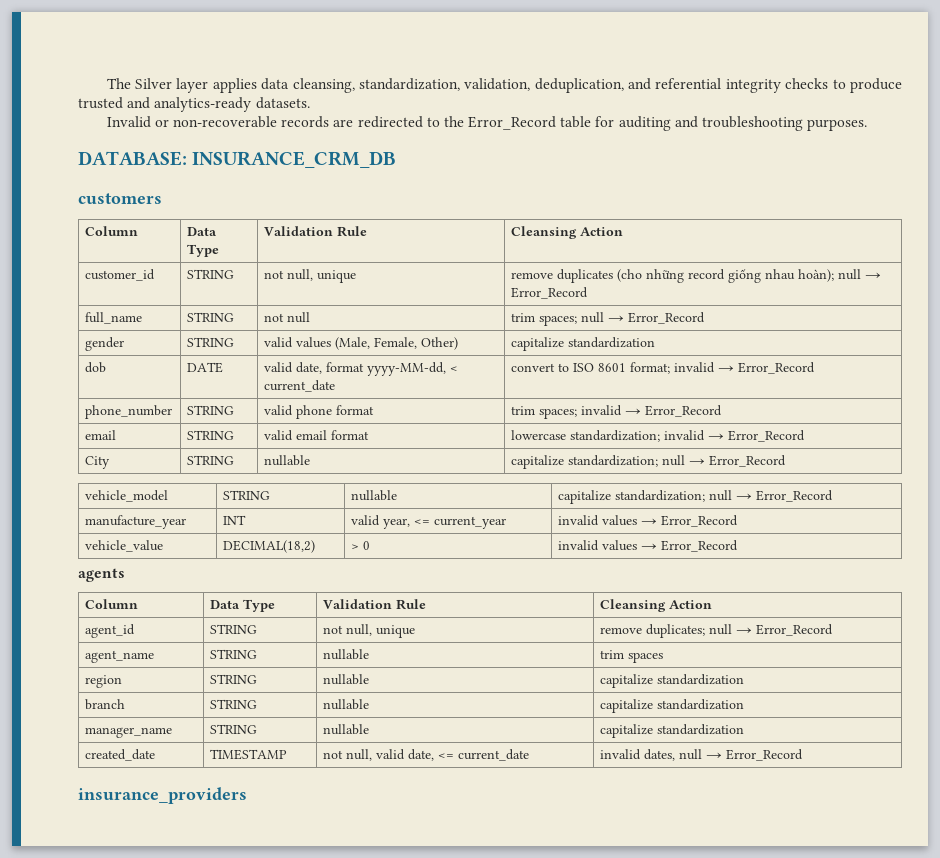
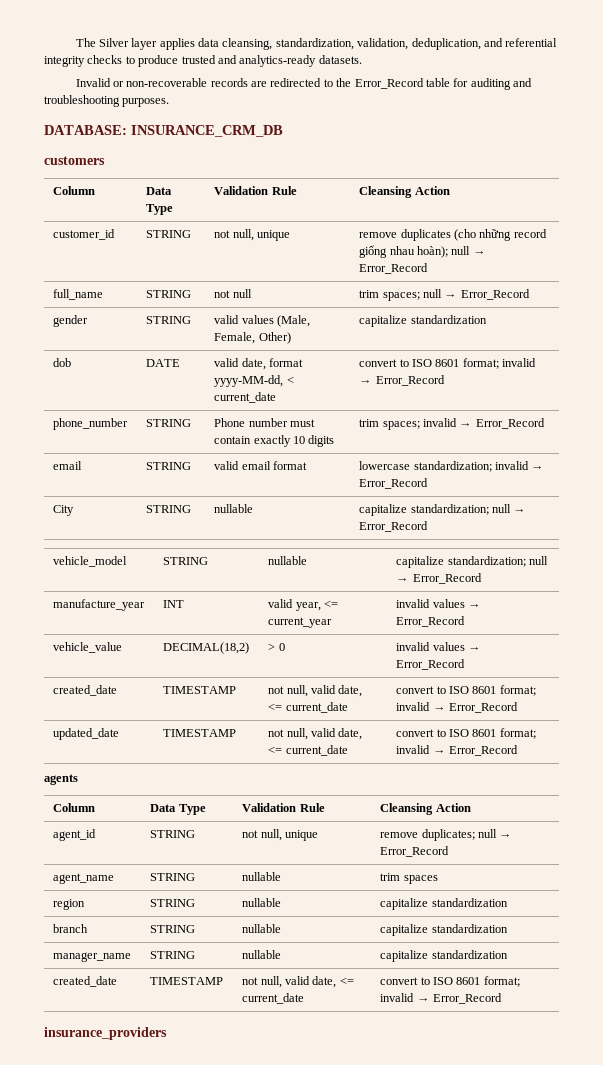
[264,405,375,419] valid phone format -> [214,418,315,427] [214,435,335,447] Phone number must contain exactly 10 digits
(739, 546) none -> [53,685,118,696] [163,686,237,694] [268,685,363,697] [268,702,348,713] [396,685,536,696] [396,702,518,713] [53,728,120,740] [163,729,237,737] [268,728,363,740] [268,745,348,756] [396,728,536,739] [396,745,518,756] // created_date | TIMESTAMP | not null, valid date, <= current_date | convert to ISO 8601 format; invalid → Error_Record // updated_date | TIMESTAMP | not null, valid date, <= current_date | convert to ISO 8601 format; invalid → Error_Record
[600,749,703,761] invalid dates, null -> [380,976,520,987] [380,993,415,1002] convert to ISO 8601 format; invalid

